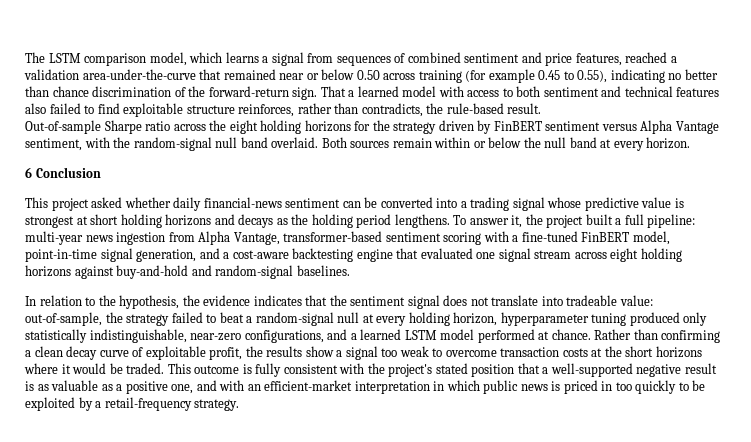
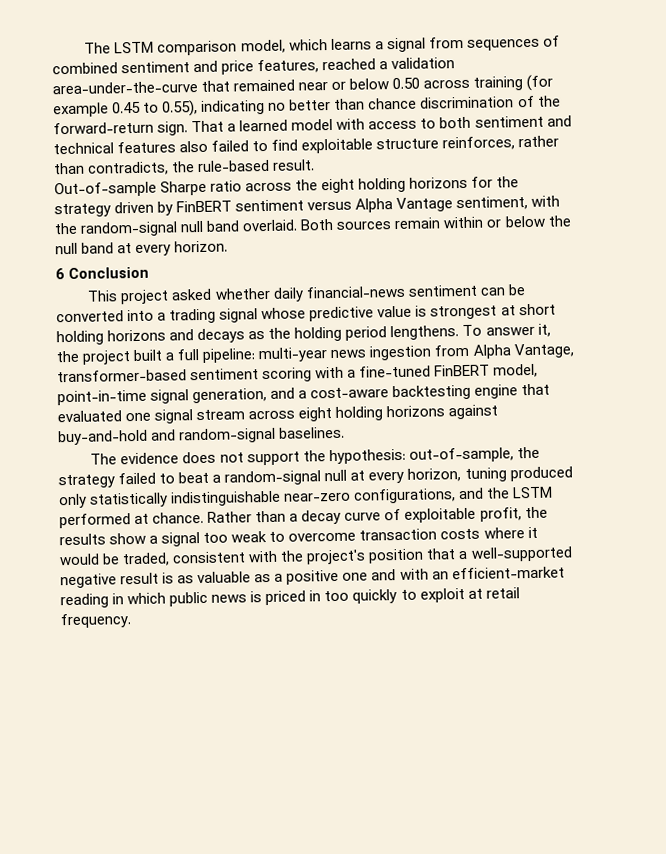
[25,295,653,309] In relation to the hypothesis, the evidence indicates that the sentiment signal does not translate into tradeable value: -> [90,448,406,466] The evidence does not support the hypothesis:
[408,312,589,326] holding horizon, hyperparameter -> [407,468,462,482] horizon,
[89,329,187,343] indistinguishable, -> [170,490,282,507] indistinguishable
[350,329,475,340] a learned LSTM model -> [486,486,554,499] the LSTM
[661,330,721,343] [25,346,63,357] confirming a clean -> [289,513,299,522] a
[591,346,702,358] [24,363,282,377] at the short horizons where it would be traded. This outcome is fully -> [483,526,538,539] [59,552,171,567] where it would be traded,
[435,363,468,374] stated -> (367, 557) none
[171,384,194,394] one, -> [342,572,369,581] one
[354,381,430,394] interpretation -> [60,593,109,609] reading
[692,380,706,391] [25,397,240,411] be exploited by a retail-frequency strategy. -> [419,587,520,603] [60,613,132,629] exploit at retail frequency.

